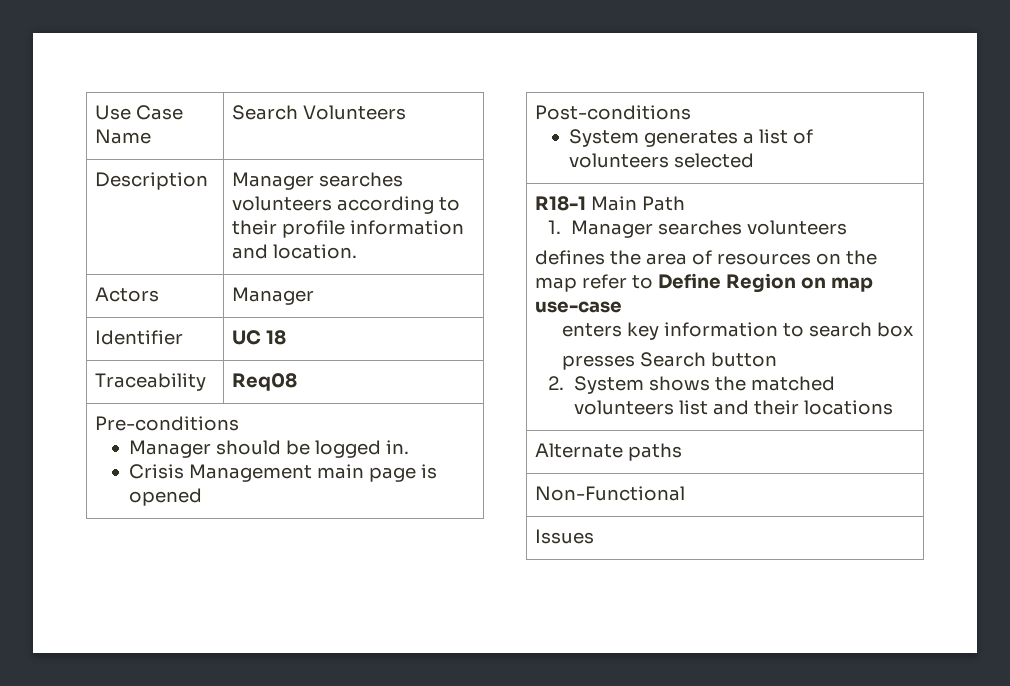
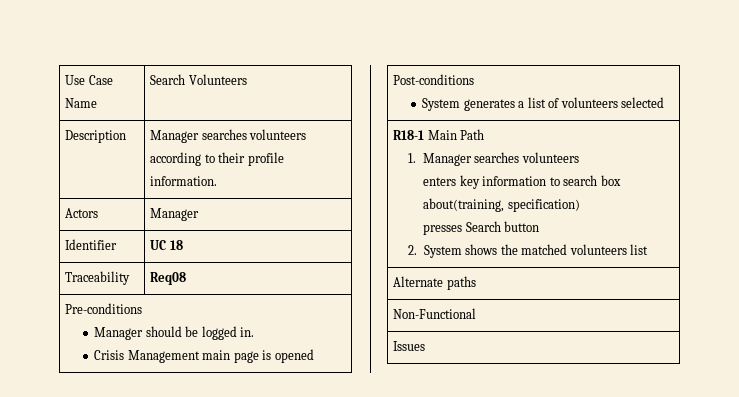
[349,220,464,235] [231,244,357,259] information and location. -> [150,176,218,186] information.
[534,250,877,265] [534,273,873,293] [534,301,622,313] // defines the area of resources on the map refer to Define Region on map use-case -> (579, 157) none
(913, 329) none -> [422,198,580,212] about(training, specification)
[712,400,893,415] and their locations -> (649, 249) none

